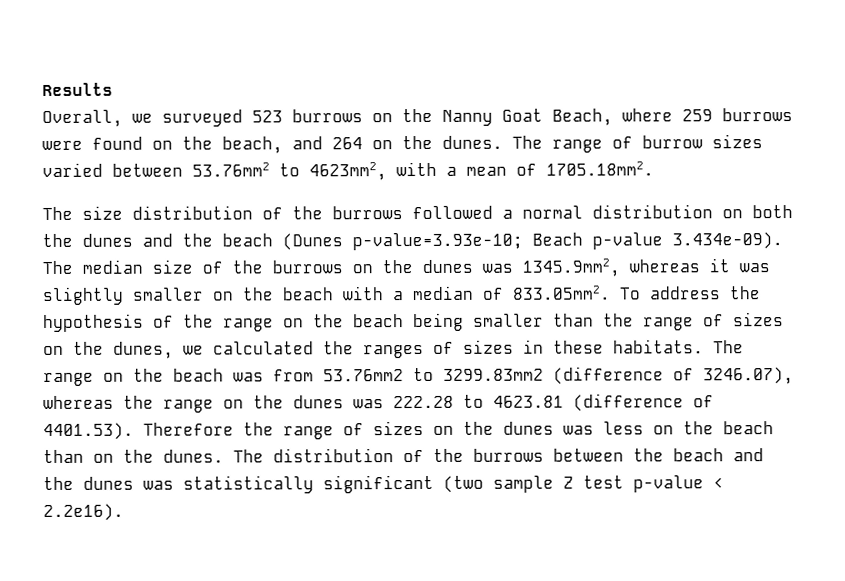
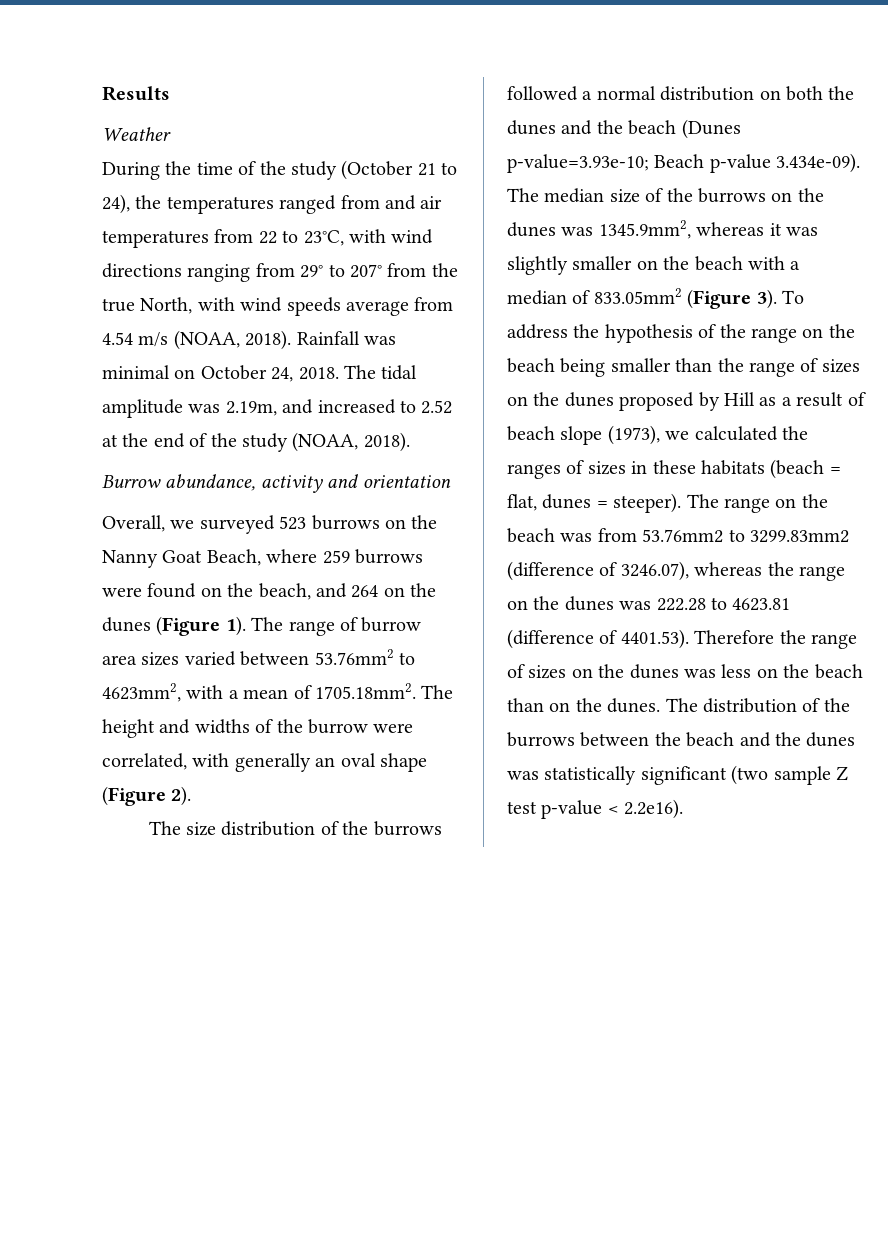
(113, 89) none -> [102,127,171,141] [102,160,458,180] [102,194,443,214] [102,229,434,248] [102,263,458,282] [102,297,454,316] [102,330,396,350] [102,365,418,382] [102,399,453,418] [102,432,410,452] [102,474,451,493] // Weather // During the time of the study (October 21 to 24), the temperatures ranged from and air temperatures from 22 to 23°C, with wind directions ranging from 29° to 207° from the true North, with wind speeds average from 4.54 m/s (NOAA, 2018). Rainfall was minimal on October 24, 2018. The tidal amplitude was 2.19m, and increased to 2.52 at the end of the study (NOAA, 2018). // Burrow abundance, activity and orientation
[442,135,503,149] dunes. -> [102,616,246,636] dunes (Figure 1).
(703, 142) none -> [102,655,137,665] area
(654, 168) none -> [421,685,454,699] [102,719,414,738] [102,753,427,772] [102,786,192,806] The height and widths of the burrow were correlated, with generally an oval shape (Figure 2).
[512,285,611,300] 833.05mm2. -> [593,288,777,309] 833.05mm2 (Figure 3).
[113,341,174,359] dunes, -> [564,392,866,411] [507,425,660,445] dunes proposed by Hill as a result of beach slope (1973),
[613,339,704,354] habitats. -> [701,459,841,479] [507,493,682,513] habitats (beach = flat, dunes = steeper).

